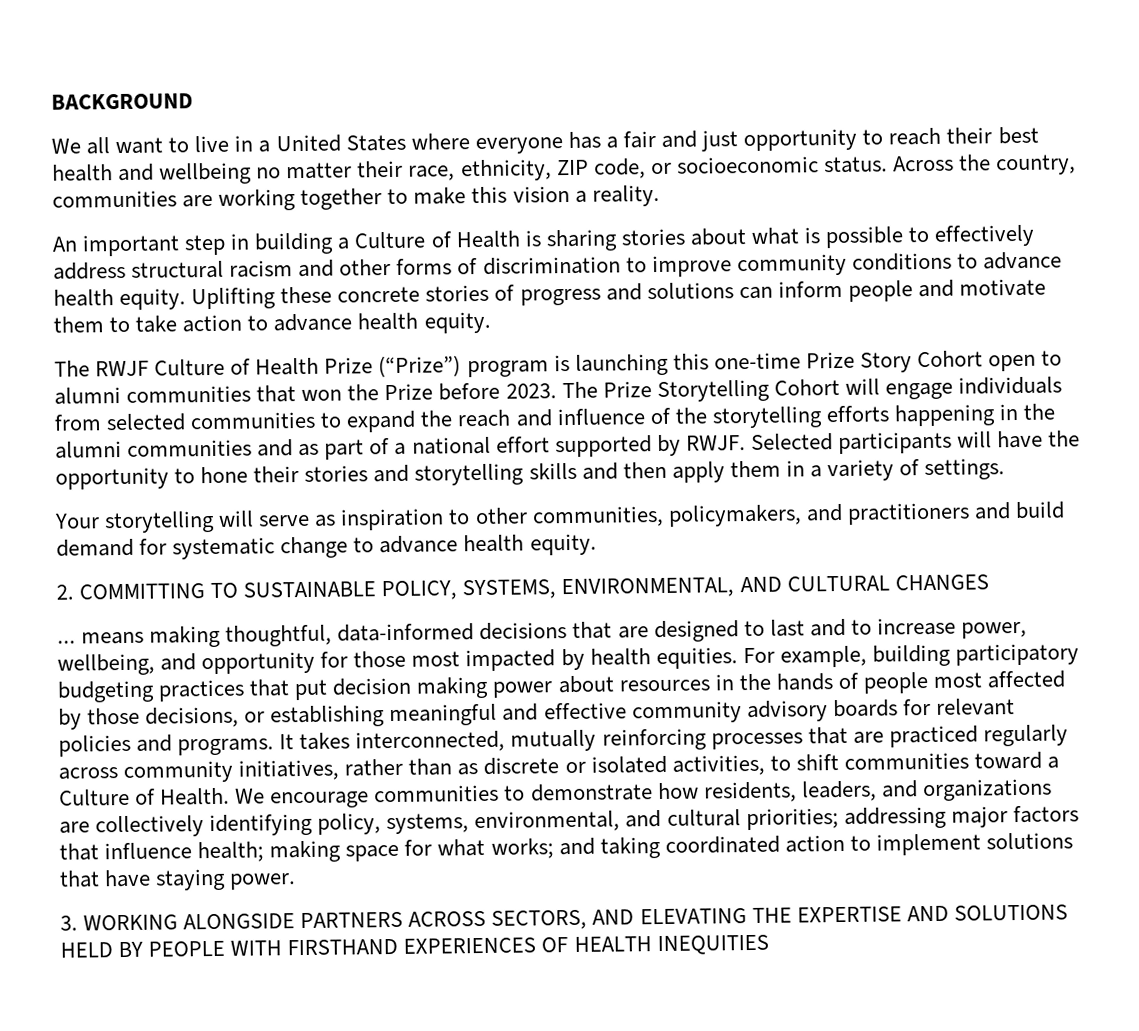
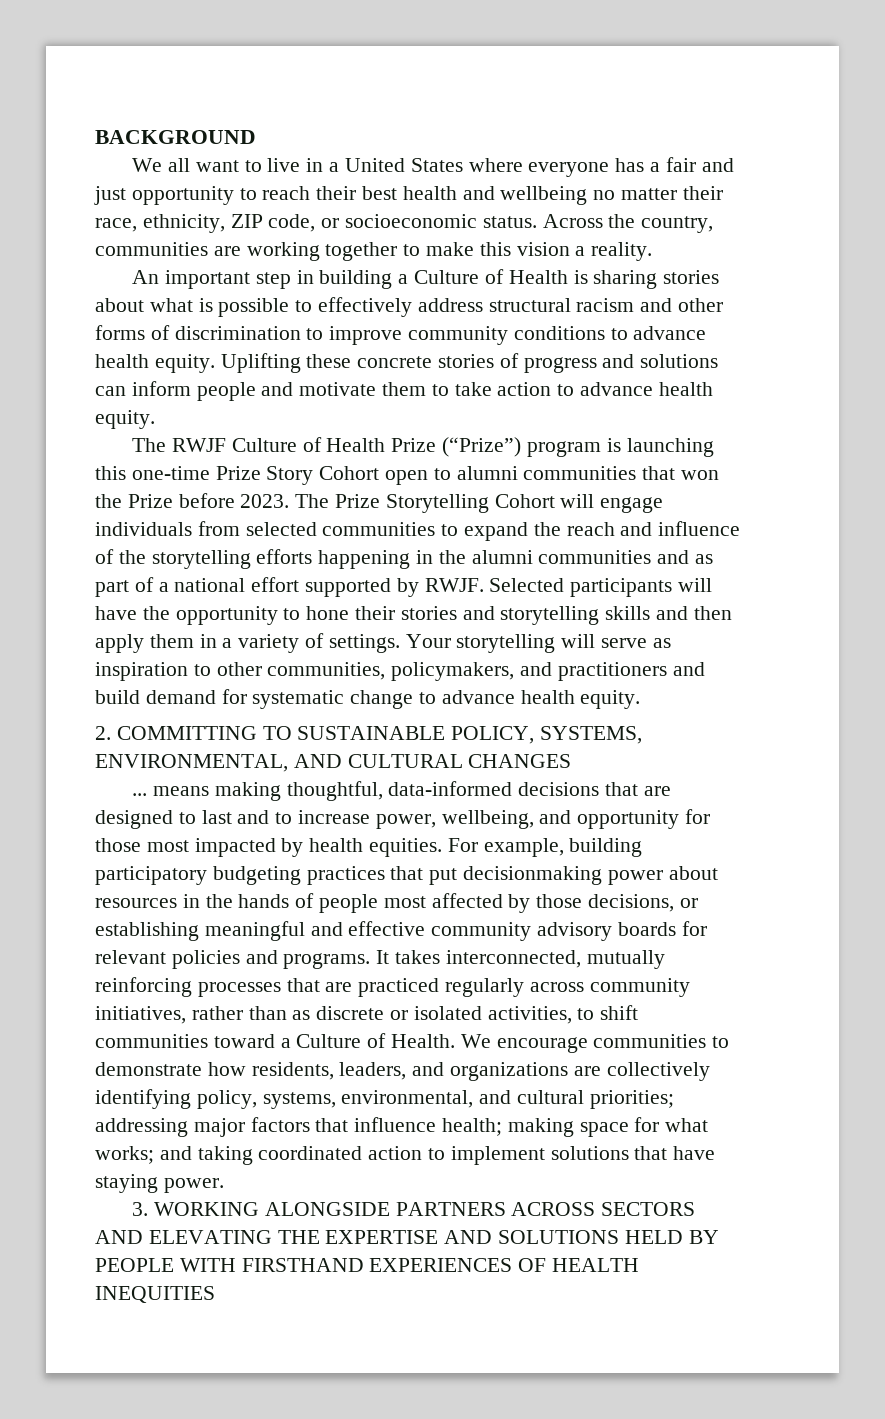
(1006, 469) // -> (400, 643) none
[332,676,490,699] decision making -> [463,866,603,885] decisionmaking
[491,909,588,930] SECTORS, -> [601,1202,696,1216] SECTORS

